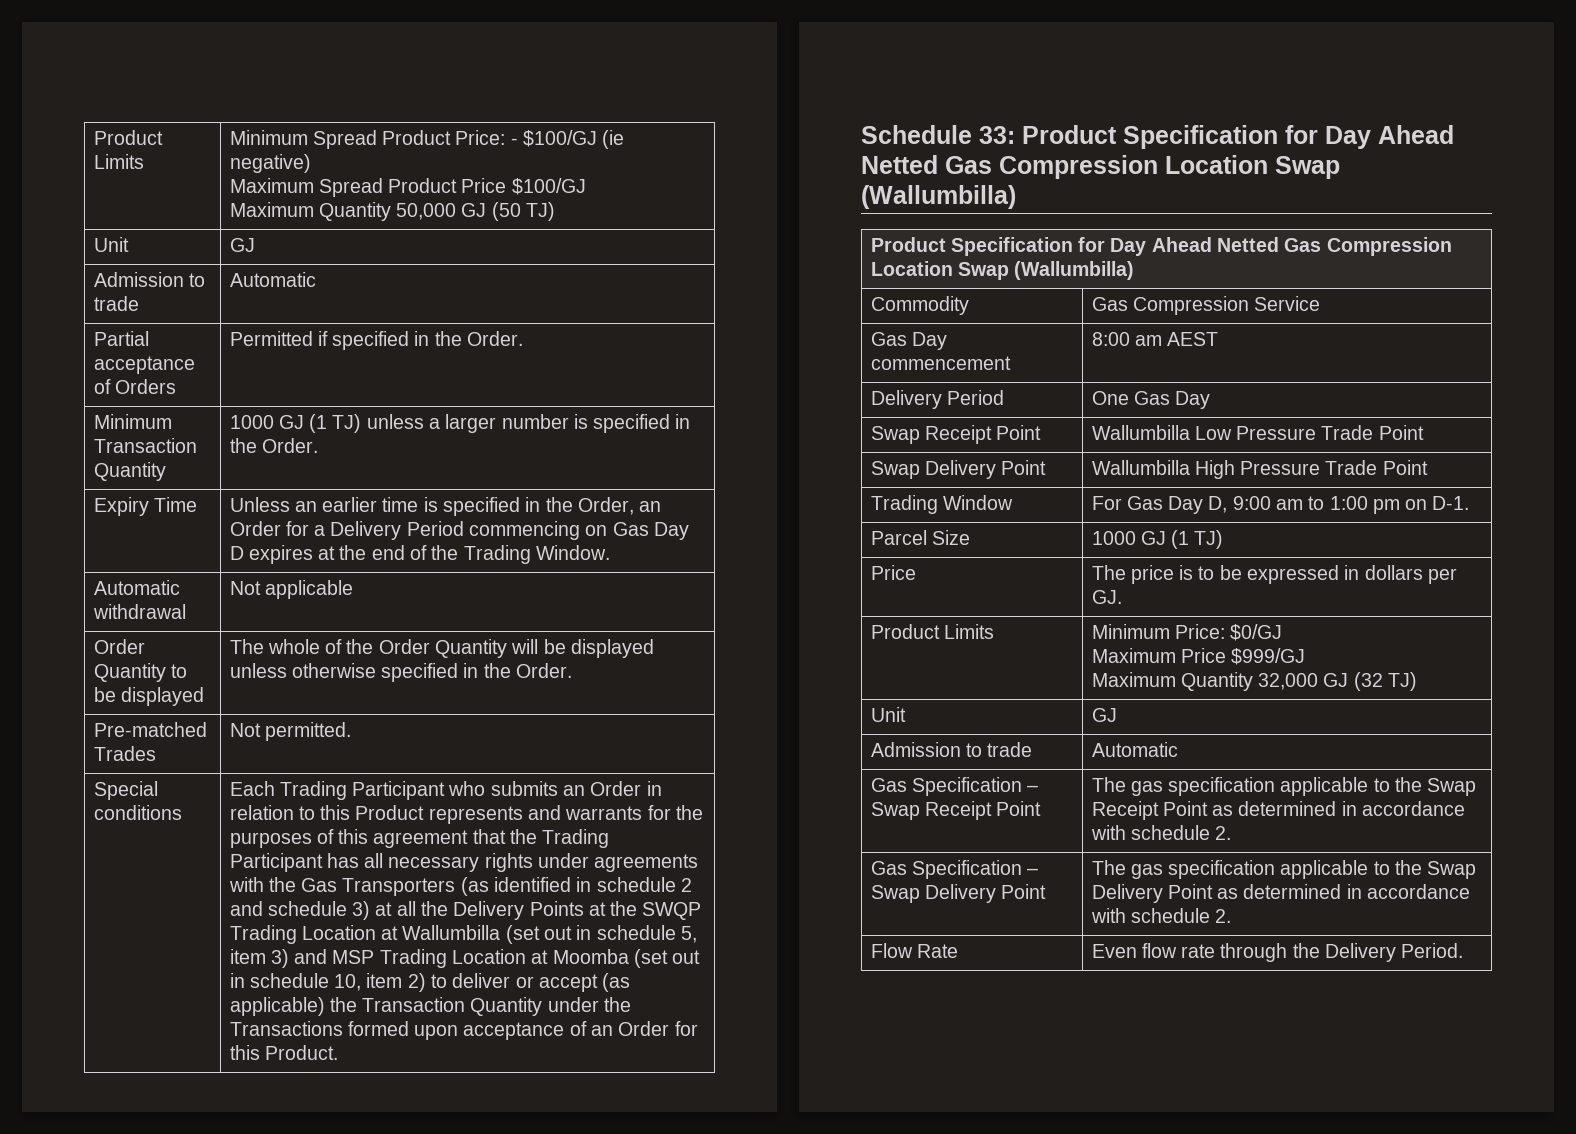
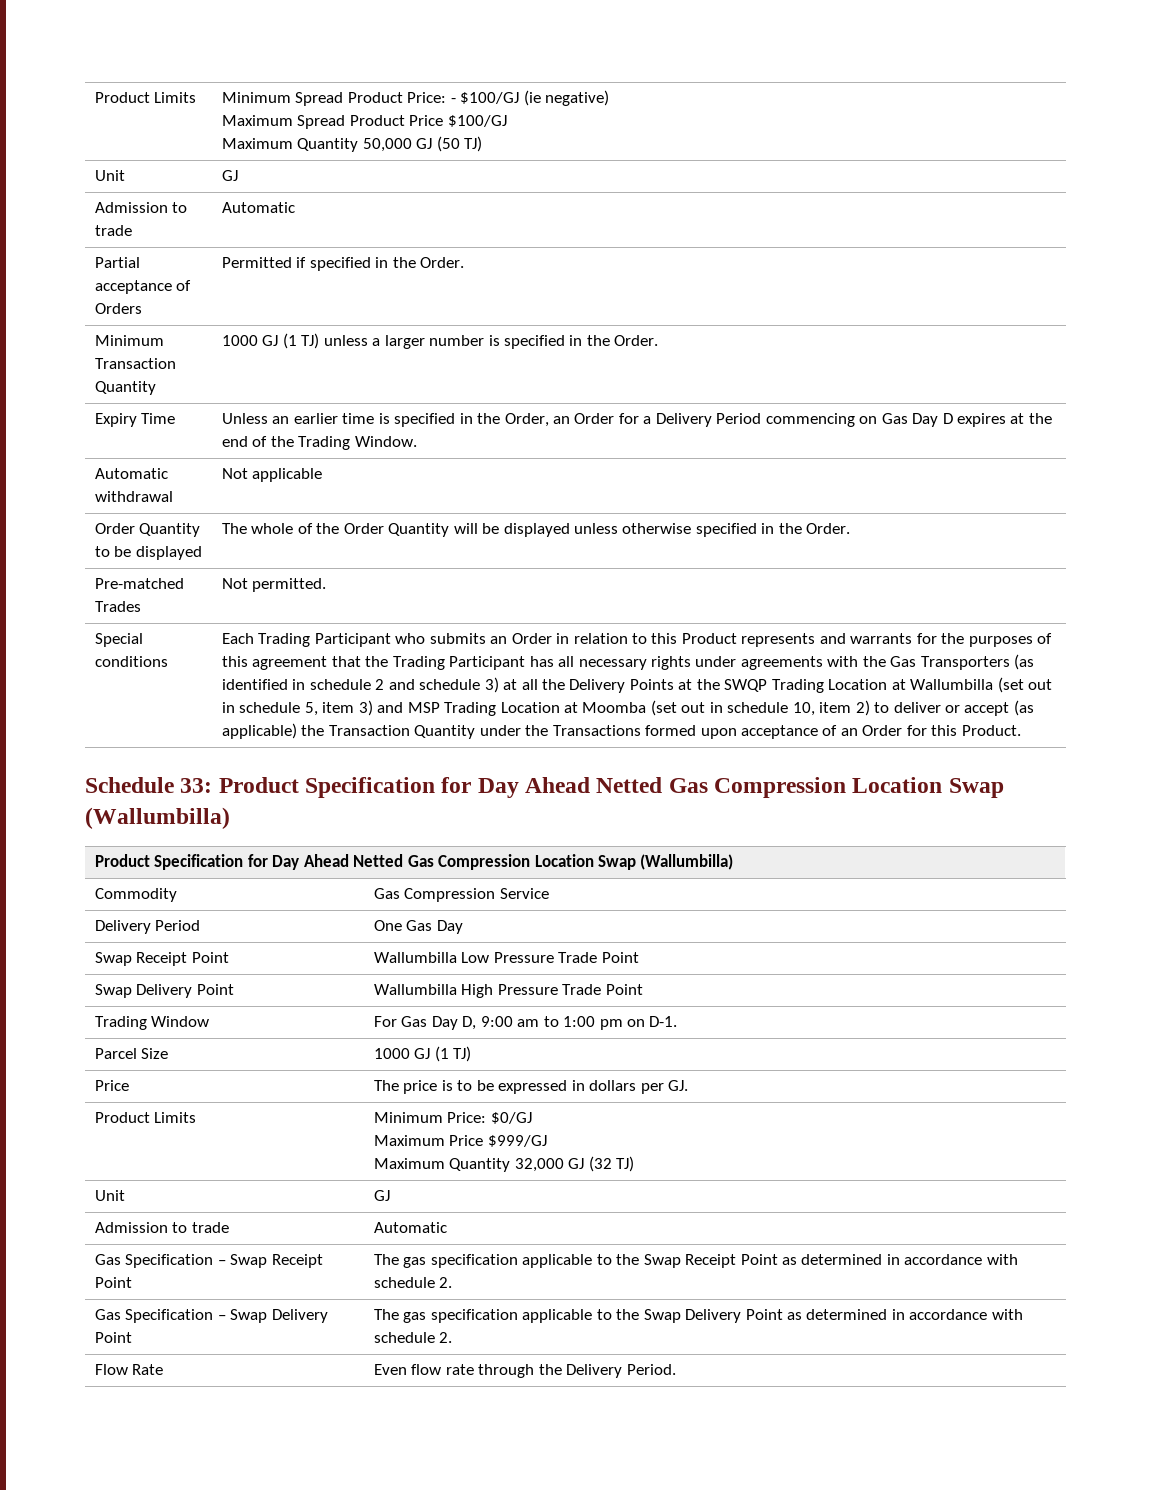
[870,332,947,350] [870,356,1011,370] [1091,332,1219,346] // Gas Day commencement | 8:00 am AEST -> (549, 893) none

